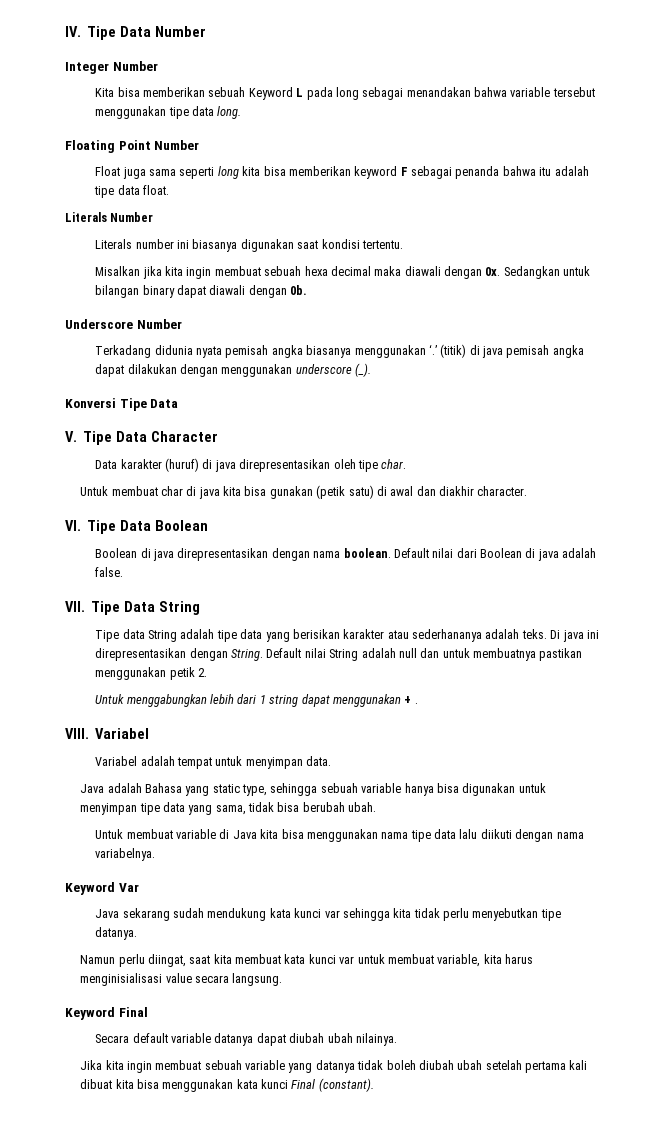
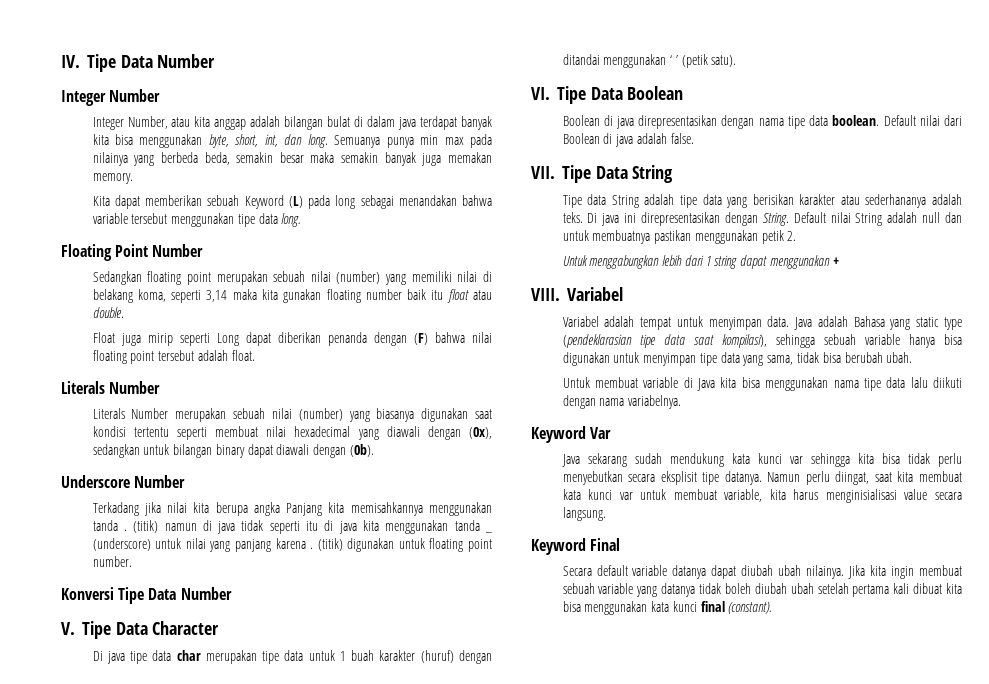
(158, 66) none -> [92,116,492,130] [92,134,492,148] [92,152,492,166] [92,173,133,184] // Integer Number, atau kita anggap adalah bilangan bulat di dalam java terdapat banyak kita bisa menggunakan byte, short, int, dan long. Semuanya punya min max pada nilainya yang berbeda beda, semakin besar maka semakin banyak juga memakan memory.
[117,87,140,97] bisa -> [114,195,140,209] dapat
[296,88,304,97] L -> [288,196,303,208] (L)
[95,166,589,179] [94,185,170,198] [65,212,154,222] [95,239,403,252] [95,266,560,279] Float juga sama seperti long kita bisa memberikan keyword F sebagai penanda bahwa itu adalah tipe data float. // Literals Number // Literals number ini biasanya digunakan saat kondisi tertentu. // Misalkan jika kita ingin membuat sebuah hexa decimal maka diawali dengan 0x. Sedangkan -> [92,271,492,285] [92,289,492,303] [92,307,124,318] [92,332,492,346] [92,350,255,364] [61,381,161,394] [92,408,493,422] [92,426,493,440] [92,444,140,458] Sedangkan floating point merupakan sebuah nilai (number) yang memiliki nilai di belakang koma, seperti 3,14 maka kita gunakan floating number baik itu float atau double. // Float juga mirip seperti Long dapat diberikan penanda dengan (F) bahwa nilai floating point tersebut adalah float. // Literals Number // Literals Number merupakan sebuah nilai (number) yang biasanya digunakan saat kondisi tertentu seperti membuat nilai hexadecimal yang diawali dengan (0x), sedangkan
[290,285,308,295] 0b. -> [350,444,375,457] (0b).
[154,344,584,358] [95,363,372,377] didunia nyata pemisah angka biasanya menggunakan ‘.’ (titik) di java pemisah angka dapat dilakukan dengan menggunakan underscore (_). -> [143,502,493,516] [92,520,480,534] [485,531,492,533] [92,538,492,552] [92,556,132,567] jika nilai kita berupa angka Panjang kita memisahkannya menggunakan tanda . (titik) namun di java tidak seperti itu di java kita menggunakan tanda _ (underscore) untuk nilai yang panjang karena . (titik) digunakan untuk floating point number.
(179, 403) none -> [180,587,232,600] Number
[95,458,407,472] [80,485,528,499] Data karakter (huruf) di java direpresentasikan oleh tipe char. // Untuk membuat char di java kita bisa gunakan (petik satu) di awal dan diakhir character. -> [92,650,493,664] [562,54,737,68] Di java tipe data char merupakan tipe data untuk 1 buah karakter (huruf) dengan ditandai menggunakan ‘ ’ (petik satu).
(341, 554) none -> [787,115,829,129] tipe data
[414,703,418,704] . -> (839, 261) none
(332, 761) // -> (790, 321) none
[242,784,268,796] type, -> [944,317,962,330] [562,334,767,348] type (pendeklarasian tipe data saat kompilasi),
(412, 913) none -> [881,453,900,464] bisa
(539, 914) none -> [628,471,697,485] secara eksplisit
(138, 933) // -> (762, 478) none
(397, 1039) // -> (845, 572) none
[291,1079,316,1089] Final -> [700,601,725,612] final

